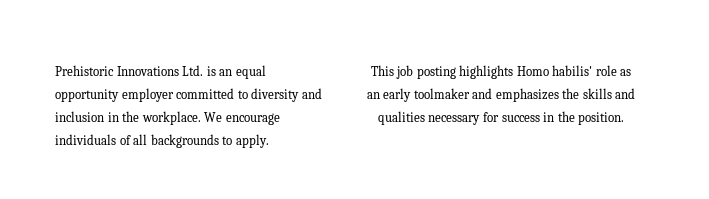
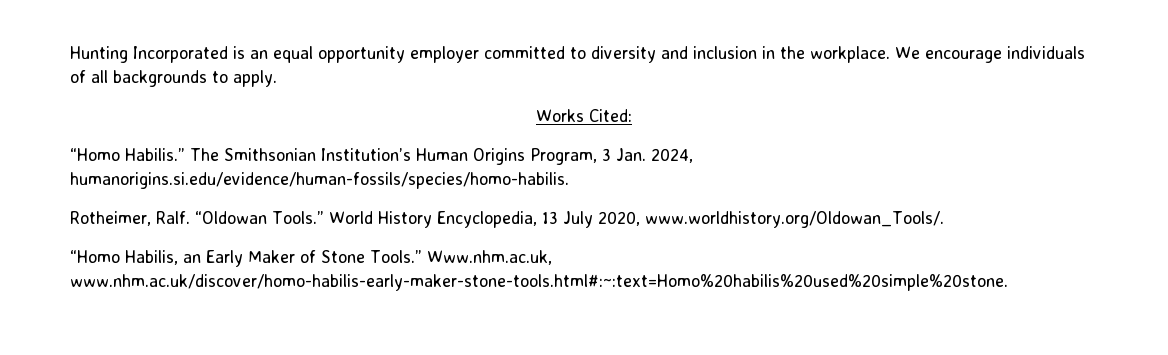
[55,65,204,76] Prehistoric Innovations Ltd. -> [70,46,228,63] Hunting Incorporated
[370,65,632,79] [366,88,636,102] [377,111,625,125] This job posting highlights Homo habilis' role as an early toolmaker and emphasizes the skills and qualities necessary for success in the position. -> [536,109,632,122] [70,148,693,165] [70,172,569,189] [70,211,944,228] [70,250,552,267] [70,274,1008,291] Works Cited: // “Homo Habilis.” The Smithsonian Institution’s Human Origins Program, 3 Jan. 2024, humanorigins.si.edu/evidence/human-fossils/species/homo-habilis. // Rotheimer, Ralf. “Oldowan Tools.” World History Encyclopedia, 13 July 2020, www.worldhistory.org/Oldowan_Tools/. // “Homo Habilis, an Early Maker of Stone Tools.” Www.nhm.ac.uk, www.nhm.ac.uk/discover/homo-habilis-early-maker-stone-tools.html#:~:text=Homo%20habilis%20used%20simple%20stone.

